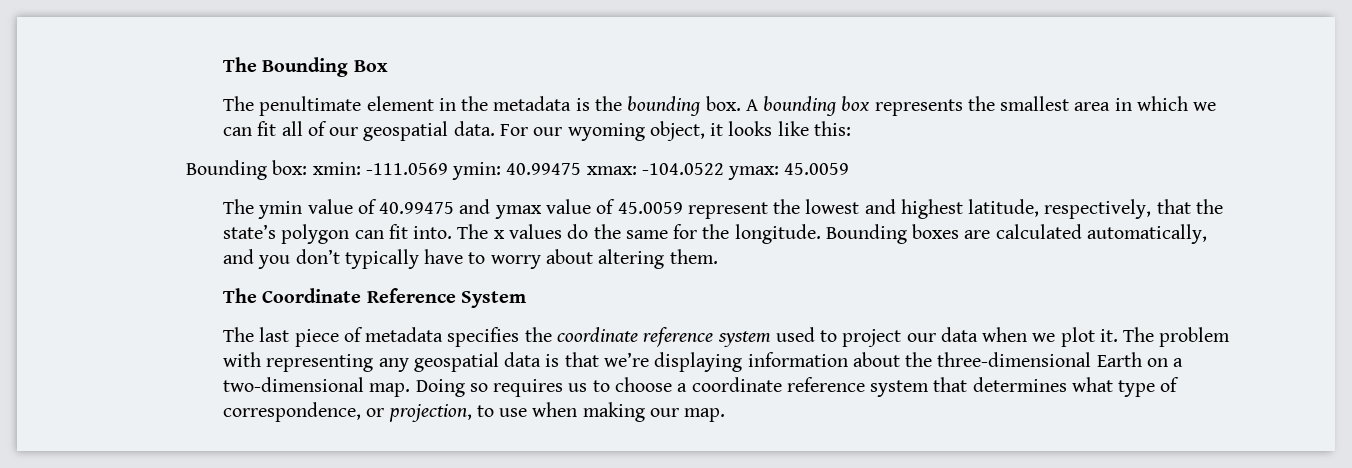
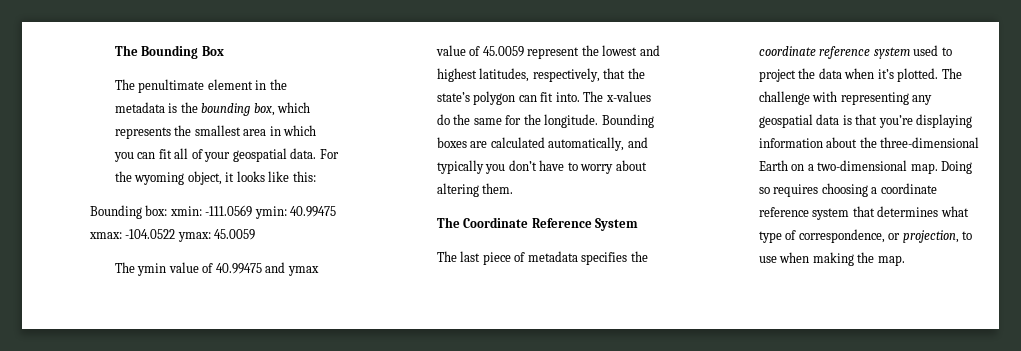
[705,96,870,116] box. A bounding box -> [253,102,311,116] box, which
[1193,102,1217,111] we -> [113,152,134,162] you
[329,127,359,136] our -> [204,152,231,162] your
[533,127,563,136] our -> [114,171,132,182] the
[968,199,1040,217] latitude, -> [479,68,530,82] latitudes,
[493,224,563,239] x values -> [605,91,651,102] x-values
(255, 256) none -> [436,160,484,174] typically
[344,249,419,269] typically -> (537, 165) none
[906,333,936,342] our -> [798,68,816,79] the
[1032,327,1231,347] we plot it. The problem -> [877,68,962,82] [758,91,810,105] it’s plotted. The challenge
[604,352,650,367] we’re -> [878,115,913,128] you’re
[568,377,673,392] us to choose -> [821,183,868,197] choosing
[650,408,680,417] our -> [857,252,875,263] the

